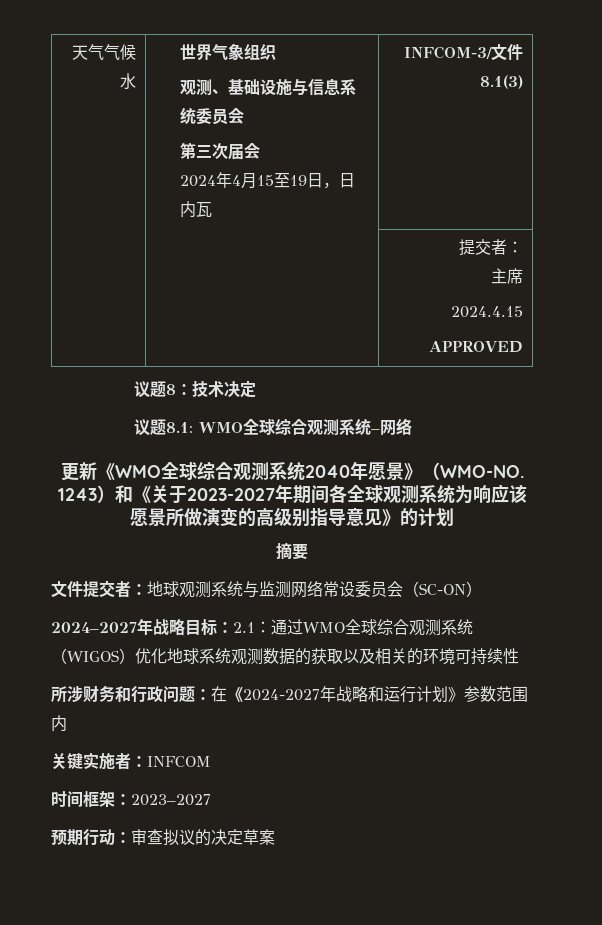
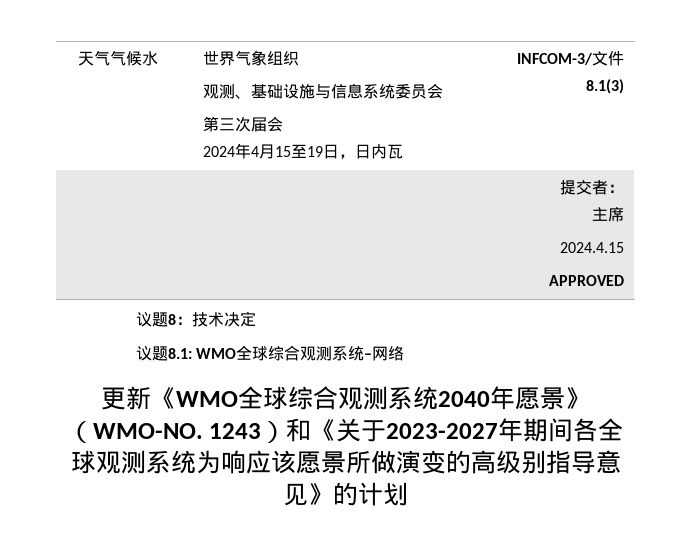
[276,542,308,560] [51,580,482,598] [51,618,473,636] [51,648,519,665] [51,685,528,703] [51,715,67,732] [51,752,211,770] [51,791,211,808] [51,829,275,846] // 摘要 // 文件提交者：地球观测系统与监测网络常设委员会（SC-ON） // 2024–2027年战略目标：2.1：通过WMO全球综合观测系统（WIGOS）优化地球系统观测数据的获取以及相关的环境可持续性 // 所涉财务和行政问题：在《2024-2027年战略和运行计划》参数范围内 // 关键实施者：INFCOM // 时间框架：2023–2027 // 预期行动：审查拟议的决定草案 -> (408, 494) none

